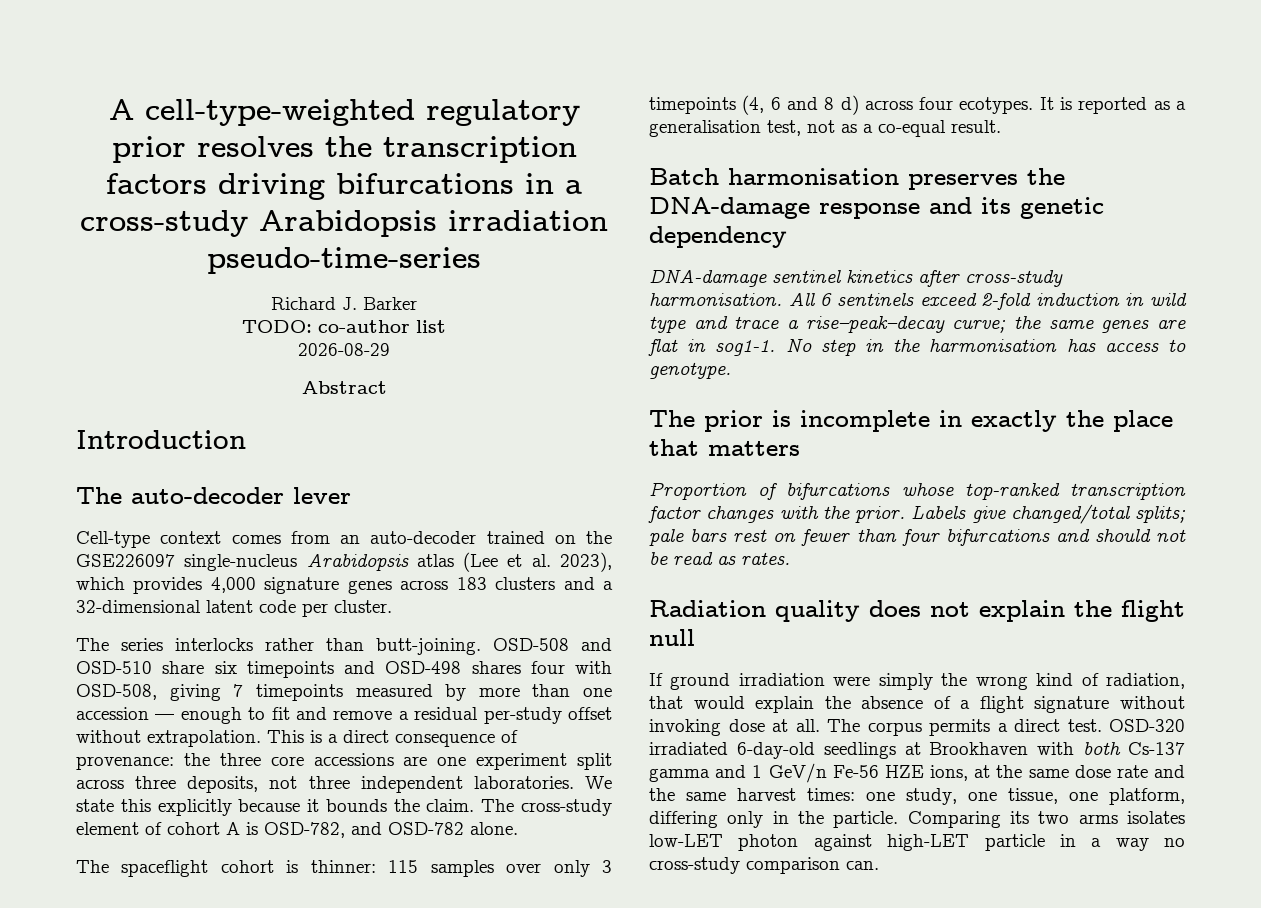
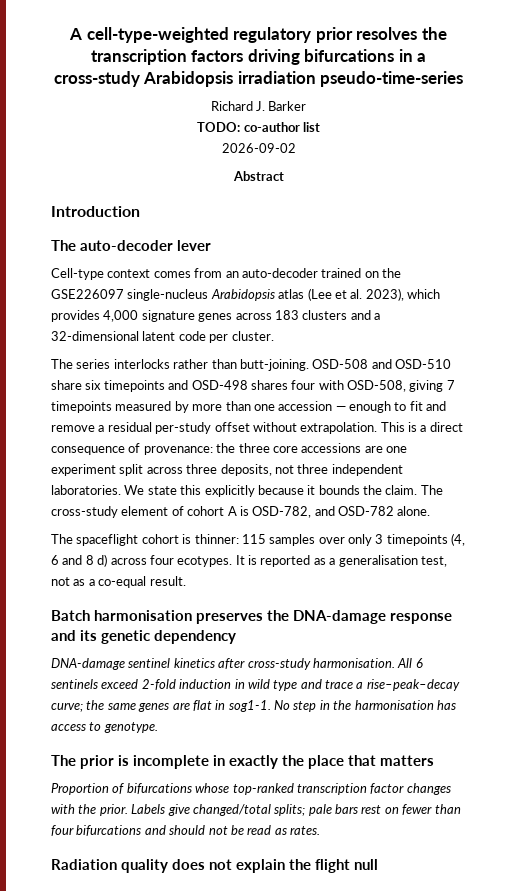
[298,343,390,356] 2026-08-29 -> [221,143,296,153] 2026-09-02
[649,673,1185,690] [649,696,1185,713] [649,719,1185,736] [649,742,1185,759] [649,763,1185,783] [649,788,1185,805] [649,811,1185,828] [649,834,1185,851] [649,857,879,874] // If ground irradiation were simply the wrong kind of radiation, that would explain the absence of a flight signature without invoking dose at all. The corpus permits a direct test. OSD-320 irradiated 6-day-old seedlings at Brookhaven with both Cs-137 gamma and 1 GeV/n Fe-56 HZE ions, at the same dose rate and the same harvest times: one study, one tissue, one platform, differing only in the particle. Comparing its two arms isolates low-LET photon against high-LET particle in a way no cross-study comparison can. -> (378, 864) none

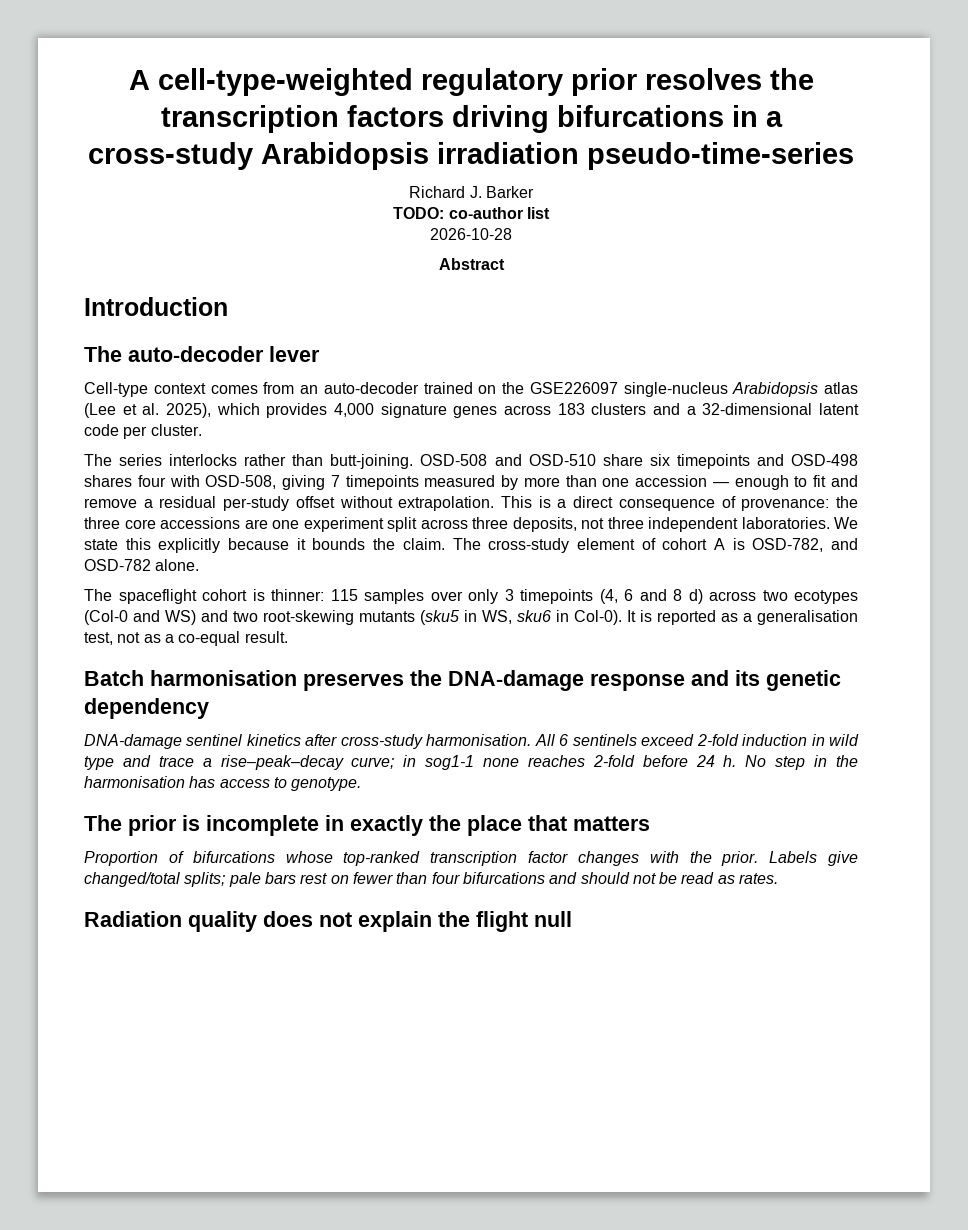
[221,143,296,153] 2026-09-02 -> [430,228,512,240] 2026-10-28
[365,288,404,301] 2023), -> [166,403,211,418] 2025),
[149,555,233,567] four ecotypes. -> [762,590,858,604] [84,610,622,625] two ecotypes (Col-0 and WS) and two root-skewing mutants (sku5 in WS, sku6 in Col-0).
[86,700,271,712] the same genes are flat in sog1-1. -> [403,755,737,770] in sog1-1 none reaches 2-fold before 24 h.

